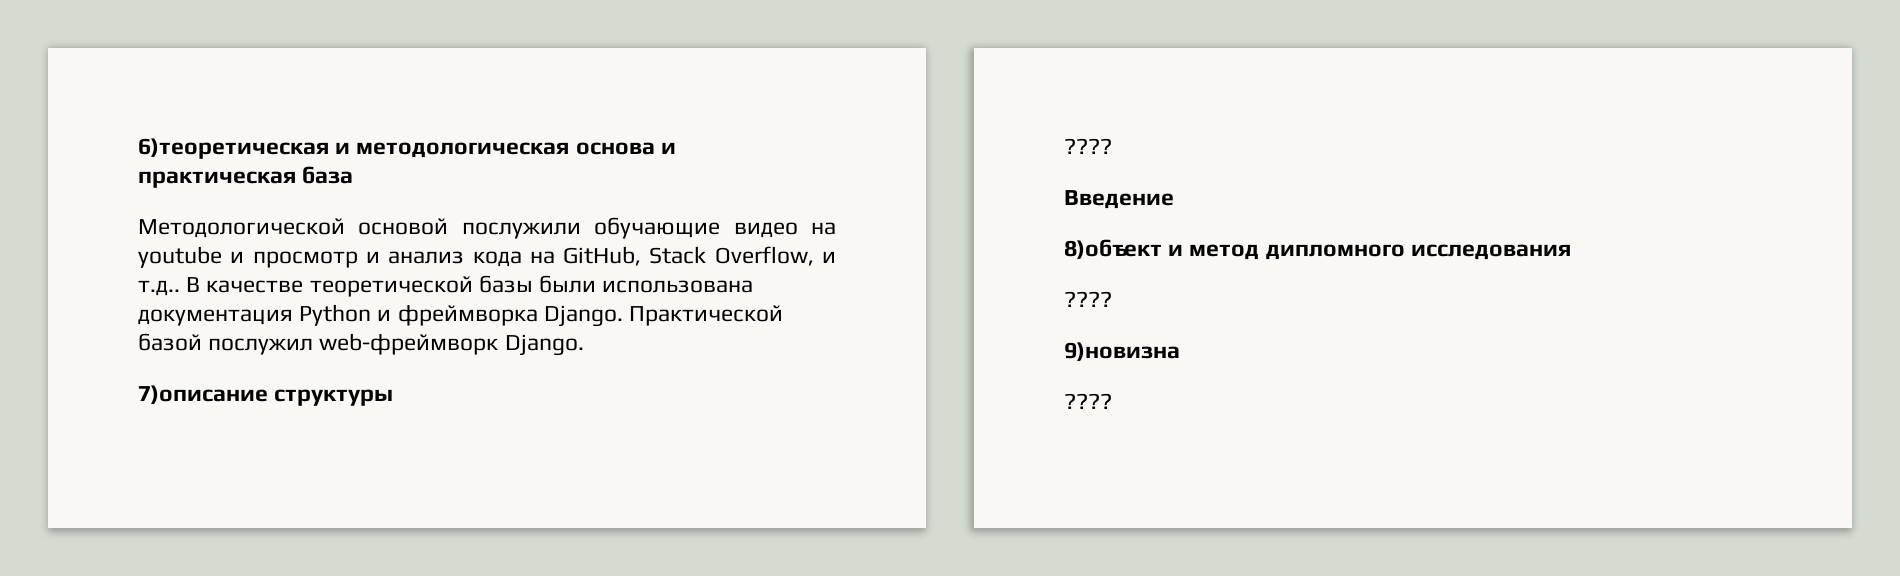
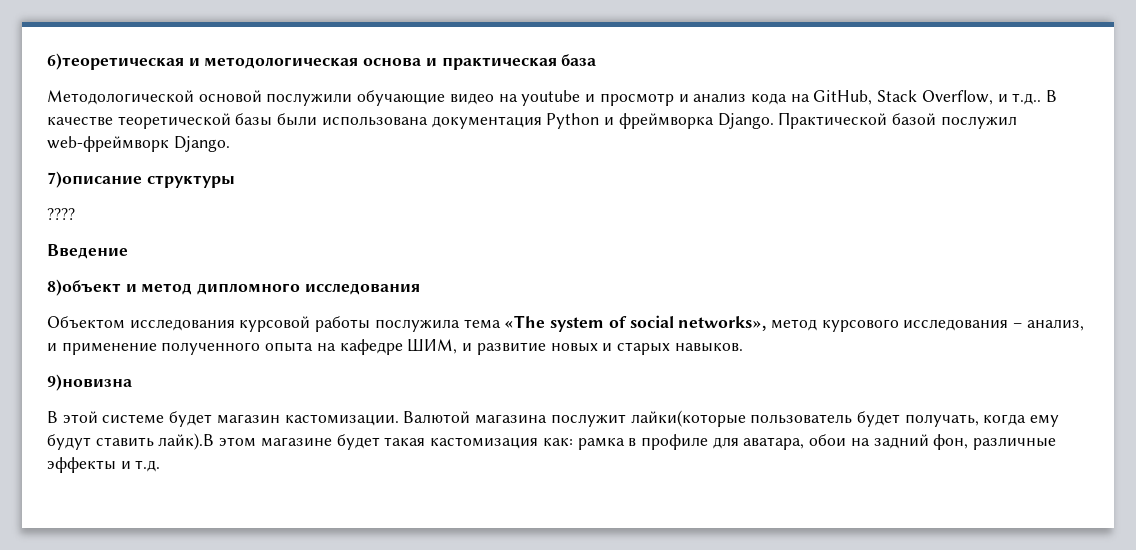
[1064,291,1112,307] [1064,342,1180,361] [1064,393,1112,409] ???? // 9)новизна // ???? -> [47,315,1084,332] [47,339,743,355] [47,374,132,391] [47,410,1060,427] [47,433,1057,450] [47,457,161,473] Объектом исследования курсовой работы послужила тема «The system of social networks», метод курсового исследования – анализ, и применение полученного опыта на кафедре ШИМ, и развитие новых и старых навыков. // 9)новизна // В этой системе будет магазин кастомизации. Валютой магазина послужит лайки(которые пользователь будет получать, когда ему будут ставить лайк).В этом магазине будет такая кастомизация как: рамка в профиле для аватара, обои на задний фон, различные эффекты и т.д.

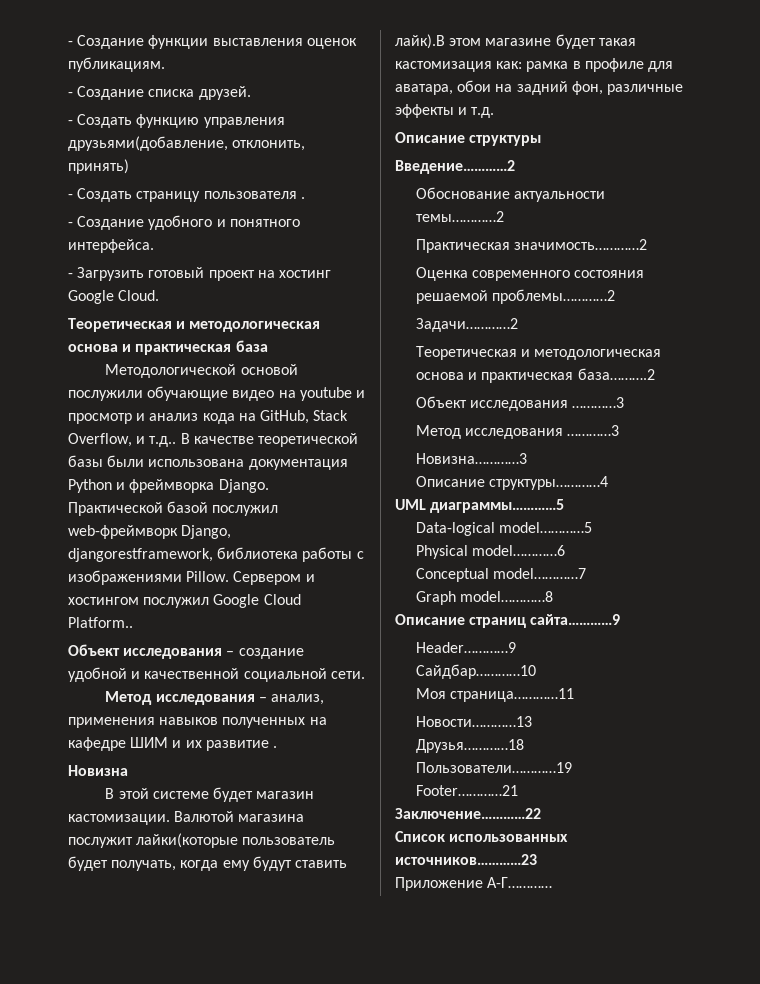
[47,53,184,70] 6)теоретическая -> [68,35,357,49] [68,57,165,72] [68,86,251,100] [68,114,285,128] [68,136,306,151] [68,159,129,174] [68,188,305,202] [68,215,300,230] [68,239,154,253] [68,267,331,281] [68,290,160,304] [68,318,172,332] - Создание функции выставления оценок публикациям. // - Создание списка друзей. // - Создать функцию управления друзьями(добавление, отклонить, принять) // - Создать страницу пользователя . // - Создание удобного и понятного интерфейса. // - Загрузить готовый проект на хостинг Google Cloud. // Теоретическая
[173,136,230,152] [47,171,235,188] [47,208,75,220] [47,244,128,259] [47,279,420,296] [47,315,1084,332] [47,339,743,355] [47,374,132,391] Django. // 7)описание структуры // ???? // Введение // 8)объект и метод дипломного исследования // Объектом исследования курсовой работы послужила тема «The system of social networks», метод курсового исследования – анализ, и применение полученного опыта на кафедре ШИМ, и развитие новых и старых навыков. // 9)новизна -> [181,525,232,539] [68,547,364,562] [68,570,315,585] [68,594,301,608] [68,617,133,628] [68,644,304,659] [68,667,365,682] [105,691,324,705] [68,717,327,728] [68,737,277,751] [68,765,128,776] Django, djangorestframework, библиотека работы с изображениями Pillow. Сервером и хостингом послужил Google Cloud Platform.. // Объект исследования – создание удобной и качественной социальной сети. // Метод исследования – анализ, применения навыков полученных на кафедре ШИМ и их развитие . // Новизна
(161, 466) none -> [395,132,542,146] [395,160,515,174] [415,187,606,202] [415,211,504,222] [415,239,648,253] [415,267,645,281] [415,289,616,304] [415,318,518,332] [415,346,662,360] [415,368,655,383] [415,396,625,411] [415,425,620,439] [415,453,527,464] [415,476,609,490] [395,499,565,513] [415,522,593,536] [415,545,566,559] [415,568,587,582] [415,591,554,605] [395,614,621,628] [415,642,516,653] [415,664,536,679] [415,688,575,702] [415,716,532,727] [415,739,524,753] [415,762,572,773] [415,785,518,796] [395,808,541,819] [395,831,569,842] [395,854,537,865] [395,877,553,891] // Описание структуры // Введение…………2 // Обоснование актуальности темы…………2 // Практическая значимость…………2 // Оценка современного состояния решаемой проблемы…………2 // Задачи…………2 // Теоретическая и методологическая основа и практическая база……….2 // Объект исследования …………3 // Метод исследования …………3 // Новизна…………3 // Описание структуры…………4 // UML диаграммы…………5 // Data-logical model…………5 // Physical model…………6 // Conceptual model…………7 // Graph model…………8 // Описание страниц сайта…………9 // Header…………9 // Сайдбар…………10 // Моя страница…………11 // Новости…………13 // Друзья…………18 // Пользователи…………19 // Footer…………21 // Заключение…………22 // Список использованных источников…………23 // Приложение А-Г…………

